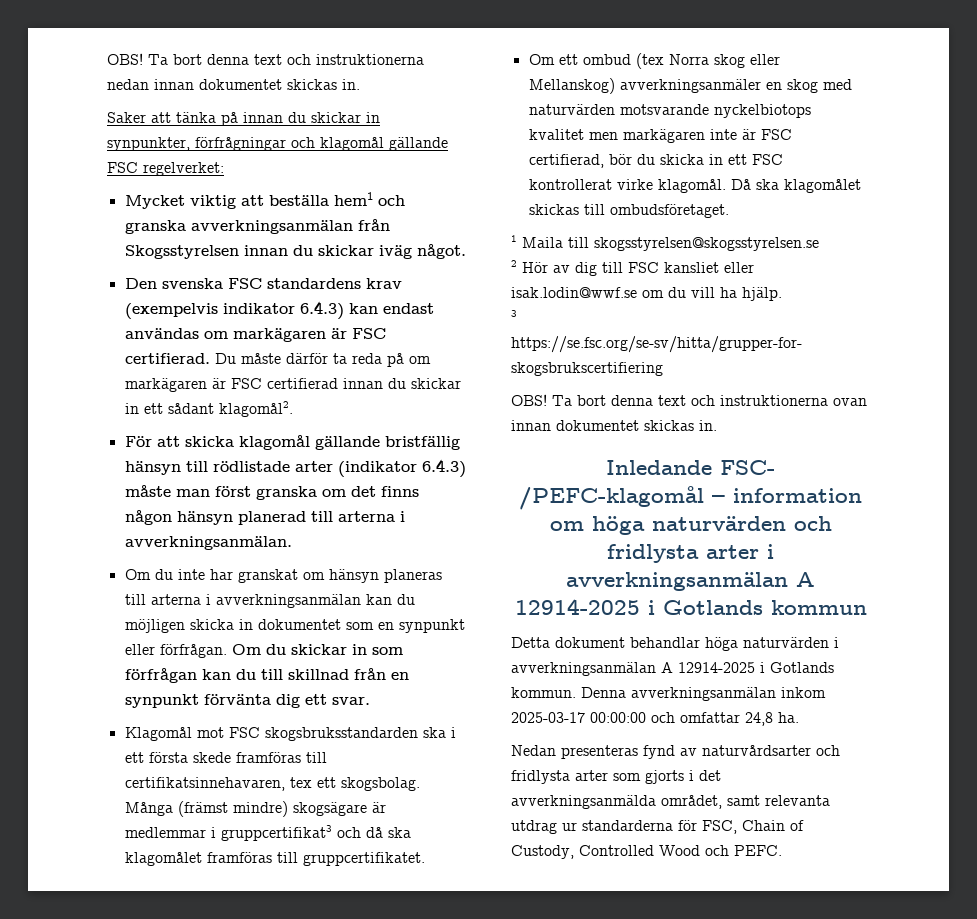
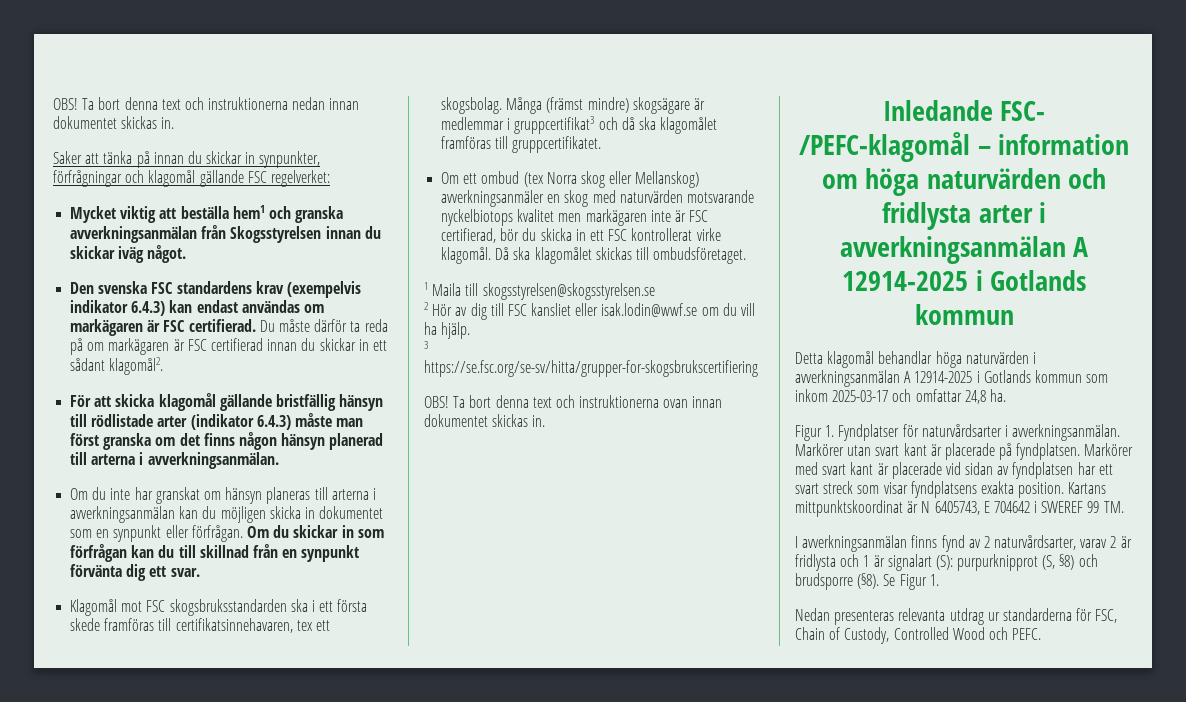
[555,637,625,648] dokument -> [827,351,875,368] klagomål
[511,687,776,701] kommun. Denna avverkningsanmälan -> [1034,370,1109,383] kommun som
[590,712,646,723] 00:00:00 -> (889, 396) none
[511,745,840,759] [511,770,721,784] [511,795,760,809] Nedan presenteras fynd av naturvårdsarter och fridlysta arter som gjorts i det avverkningsanmälda området, samt -> [795,424,1121,441] [795,443,1134,460] [795,462,1113,479] [795,481,1107,498] [795,500,1124,517] [795,535,1132,552] [795,554,1098,571] [795,573,939,590] [795,608,895,625] Figur 1. Fyndplatser för naturvårdsarter i avverkningsanmälan. Markörer utan svart kant är placerade på fyndplatsen. Markörer med svart kant är placerade vid sidan av fyndplatsen har ett svart streck som visar fyndplatsens exakta position. Kartans mittpunktskoordinat är N 6405743, E 704642 i SWEREF 99 TM. // I avverkningsanmälan finns fynd av 2 naturvårdsarter, varav 2 är fridlysta och 1 är signalart (S): purpurknipprot (S, §8) och brudsporre (§8). Se Figur 1. // Nedan presenteras

